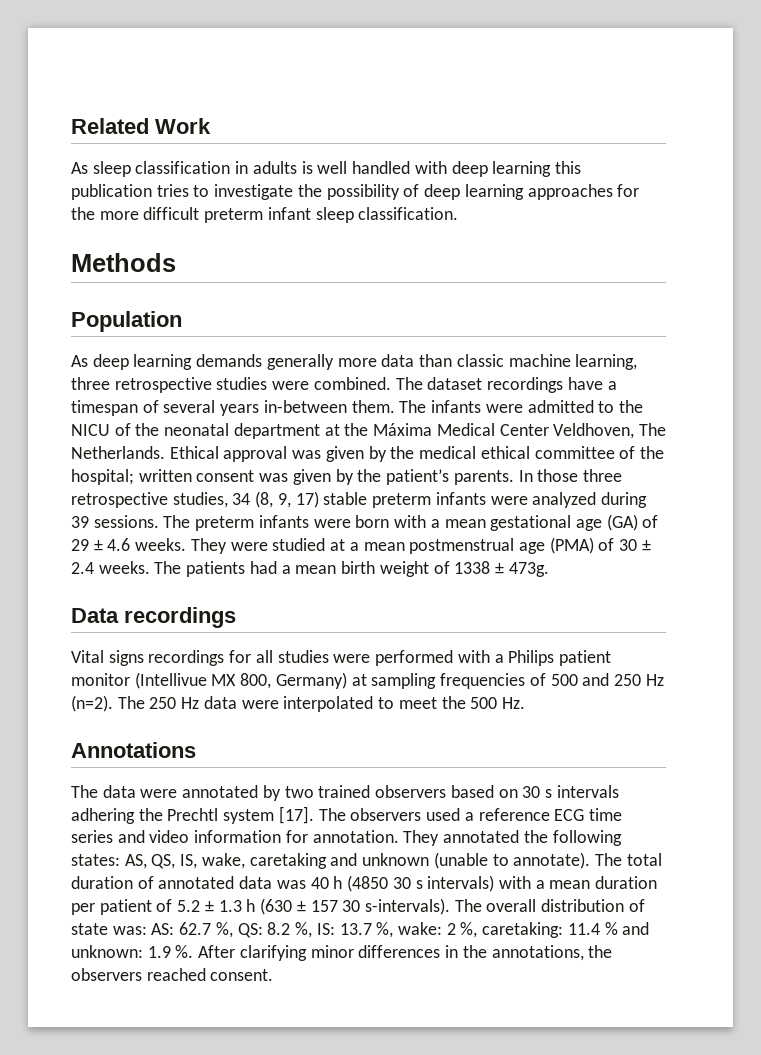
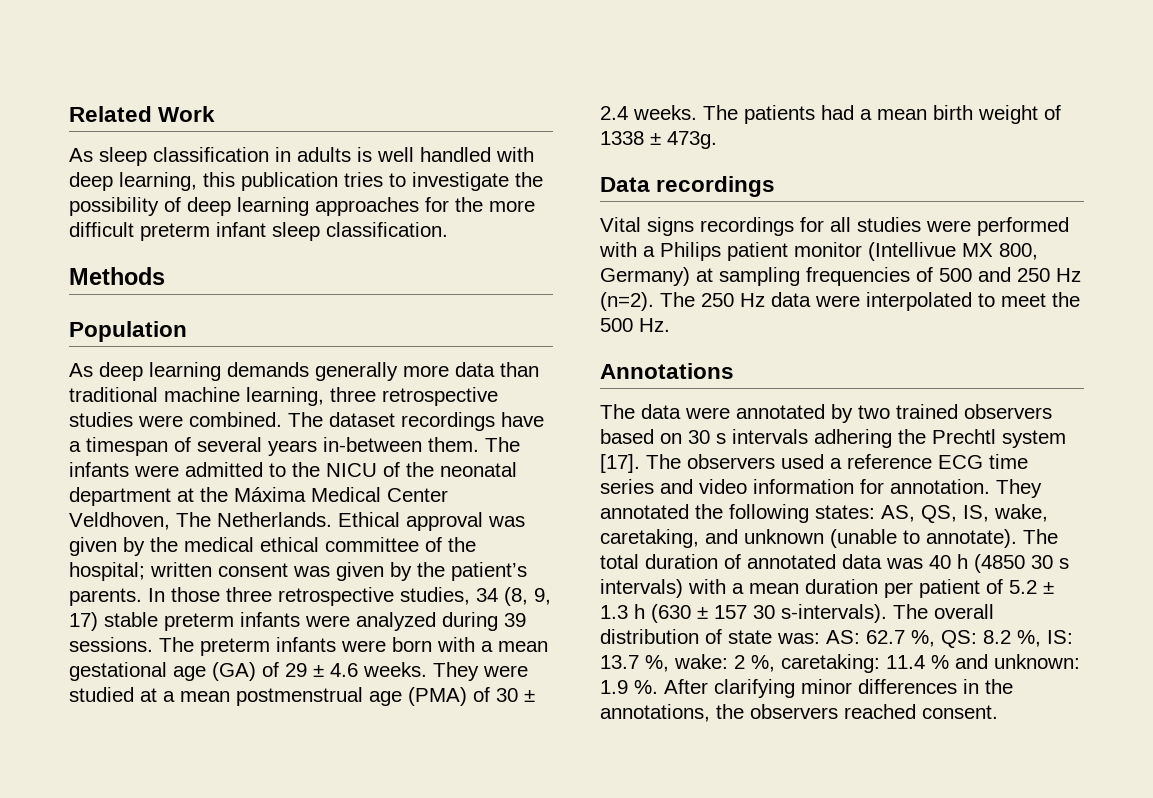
[492,161,552,177] learning -> [119,172,197,191] learning,
[456,354,504,367] classic -> [69,387,158,402] traditional
[249,853,327,869] caretaking -> [600,529,699,548] caretaking,

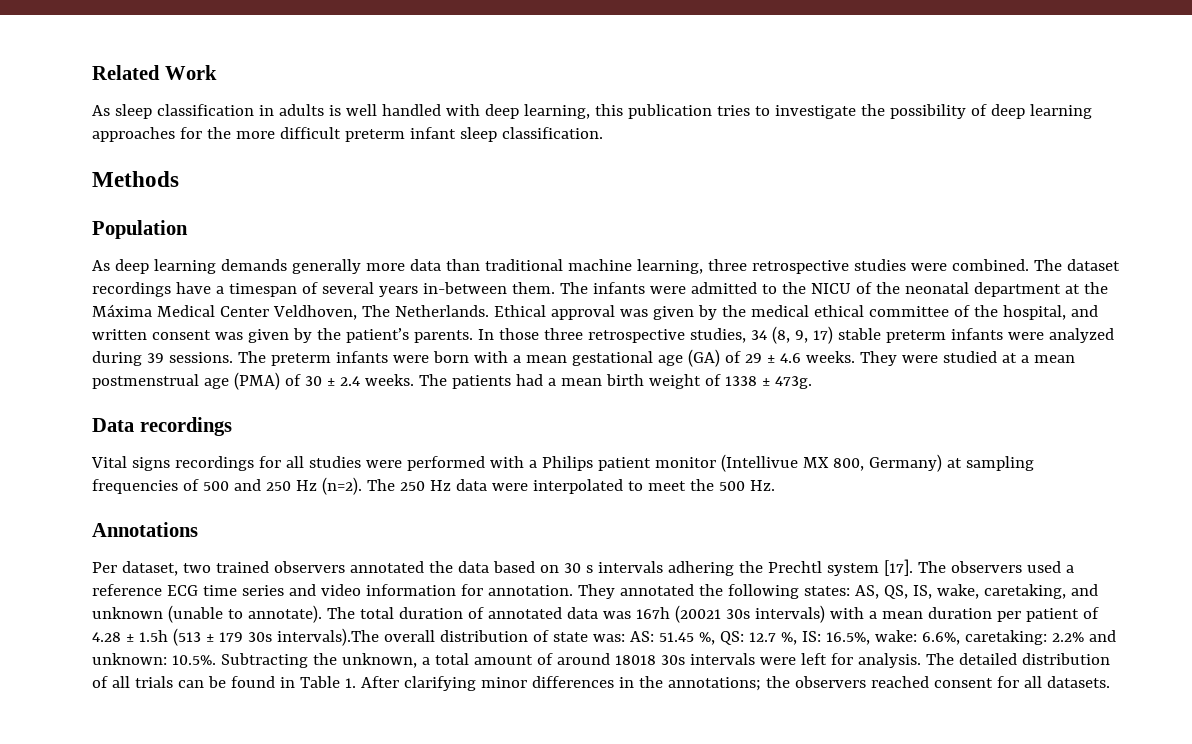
[69,562,145,581] hospital; -> [1002,305,1098,320] hospital, and
[600,404,1052,423] The data were annotated by two trained observers -> [92,561,489,576] Per dataset, two trained observers annotated the data
[929,554,1069,573] 40 h (4850 30 s -> [635,605,750,623] 167h (20021 30s
[1009,580,1054,594] [600,604,928,623] 5.2 ± 1.3 h (630 ± 157 30 s-intervals). The -> [92,628,379,646] 4.28 ± 1.5h (513 ± 179 30s intervals).The
[866,630,905,644] 62.7 -> [658,632,694,642] 51.45
[983,630,1011,644] 8.2 -> [748,632,776,642] 12.7
[600,654,1080,673] [600,680,658,694] 13.7 %, wake: 2 %, caretaking: 11.4 % and unknown: 1.9 %. -> [825,630,1116,645] [92,653,1110,668] [92,676,356,688] 16.5%, wake: 6.6%, caretaking: 2.2% and unknown: 10.5%. Subtracting the unknown, a total amount of around 18018 30s intervals were left for analysis. The detailed distribution of all trials can be found in Table 1.
[600,704,710,722] annotations, -> [667,677,761,691] annotations;
[922,705,998,719] consent. -> [933,676,1110,688] consent for all datasets.

